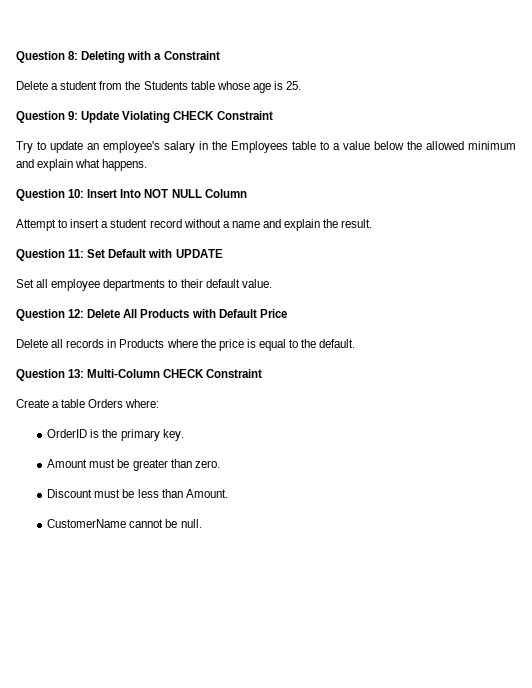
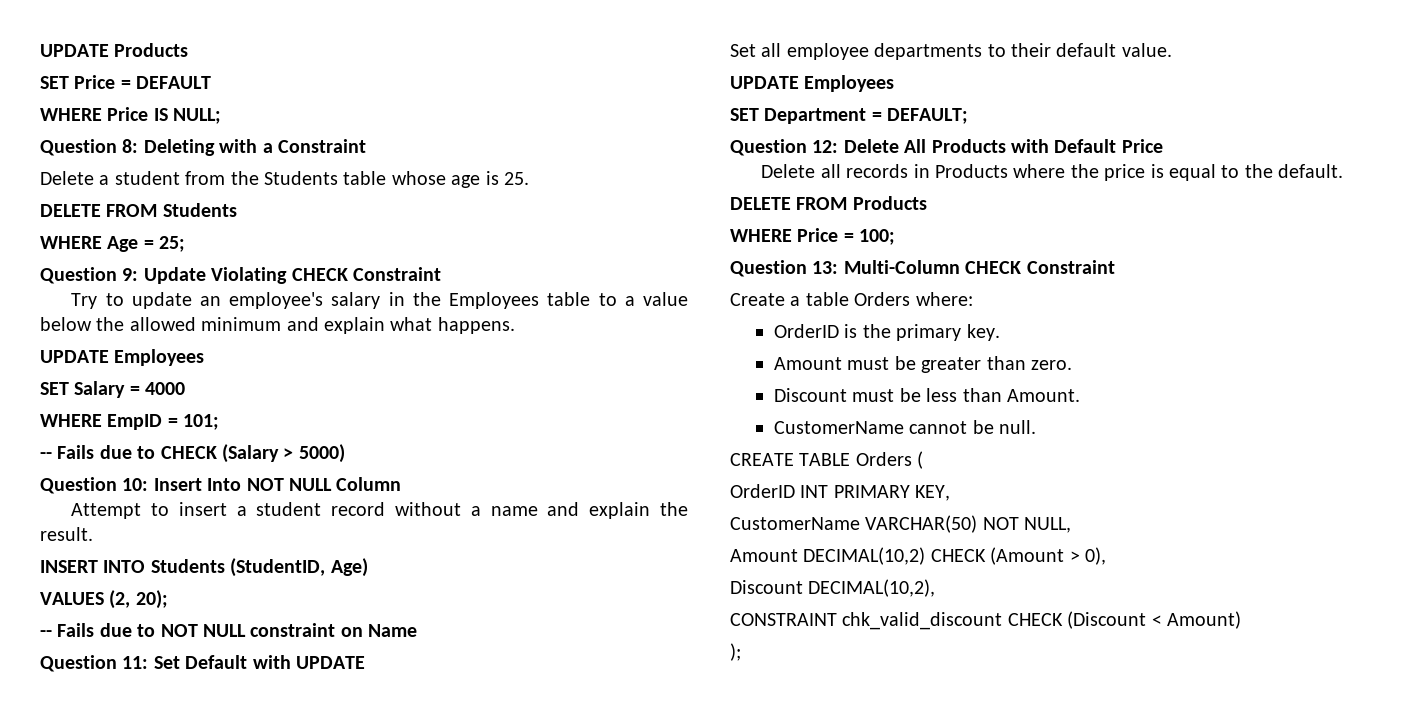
(16, 57) none -> [40,43,189,57] [40,75,212,89] [40,107,222,124] UPDATE Products // SET Price = DEFAULT // WHERE Price IS NULL; //
(302, 85) none -> [40,203,237,217] [40,236,186,252] // DELETE FROM Students // WHERE Age = 25;
(148, 165) none -> [40,349,205,366] [40,381,186,398] [40,414,220,430] [40,444,345,463] // UPDATE Employees // SET Salary = 4000 // WHERE EmpID = 101; // -- Fails due to CHECK (Salary > 5000)
(373, 223) none -> [40,558,368,577] [40,590,168,609] [40,623,418,637] // INSERT INTO Students (StudentID, Age) // VALUES (2, 20); // -- Fails due to NOT NULL constraint on Name
(272, 283) none -> [730,75,895,92] [730,108,969,124] // UPDATE Employees // SET Department = DEFAULT;
(356, 343) none -> [730,196,927,210] [730,228,896,245] // DELETE FROM Products // WHERE Price = 100;
(202, 523) none -> [730,451,924,469] [730,484,951,501] [730,515,1072,533] [730,547,1106,565] [730,579,936,597] [730,611,1241,630] [730,643,741,661] // CREATE TABLE Orders ( // OrderID INT PRIMARY KEY, // CustomerName VARCHAR(50) NOT NULL, // Amount DECIMAL(10,2) CHECK (Amount > 0), // Discount DECIMAL(10,2), // CONSTRAINT chk_valid_discount CHECK (Discount < Amount) // );

